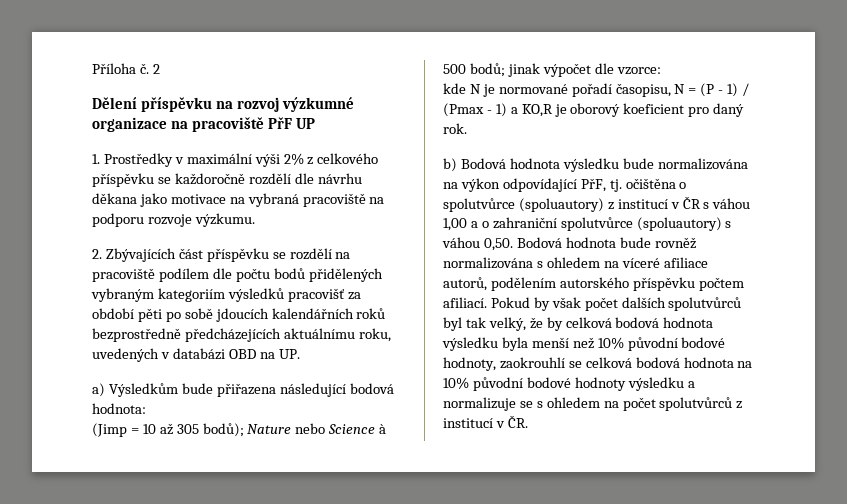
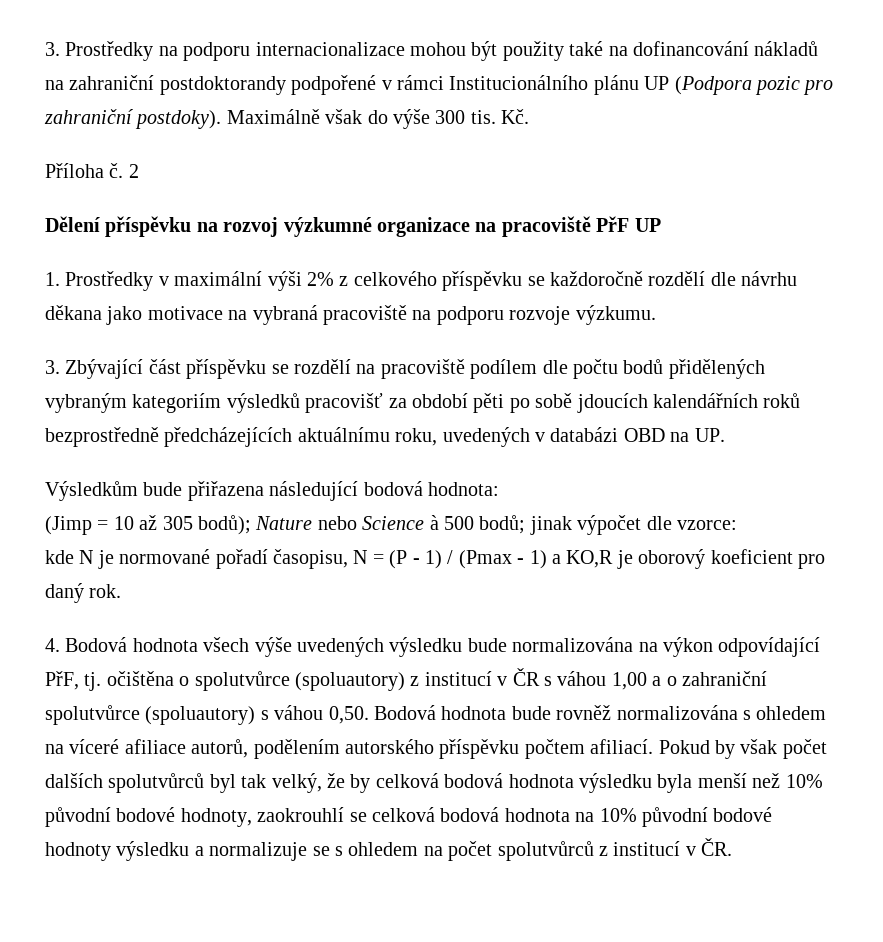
(92, 68) none -> [45,41,819,61] [45,75,834,95] [44,109,530,129] 3. Prostředky na podporu internacionalizace mohou být použity také na dofinancování nákladů na zahraniční postdoktorandy podpořené v rámci Institucionálního plánu UP (Podpora pozic pro zahraniční postdoky). Maximálně však do výše 300 tis. Kč. //
[92,248,176,262] 2. Zbývajících -> [45,359,144,379] 3. Zbývající
[92,383,105,397] a) -> (725, 435) none
[443,158,560,172] b) Bodová hodnota -> [45,637,384,657] 4. Bodová hodnota všech výše uvedených

